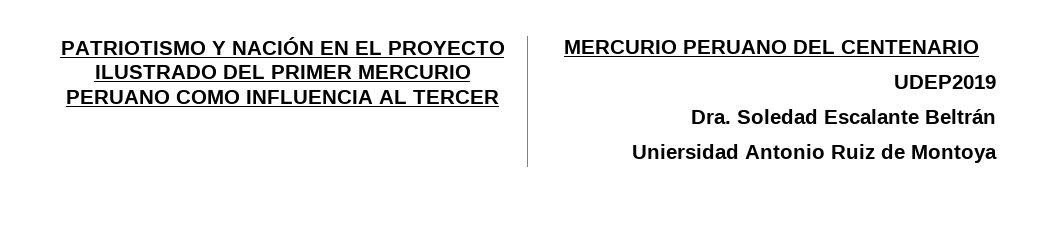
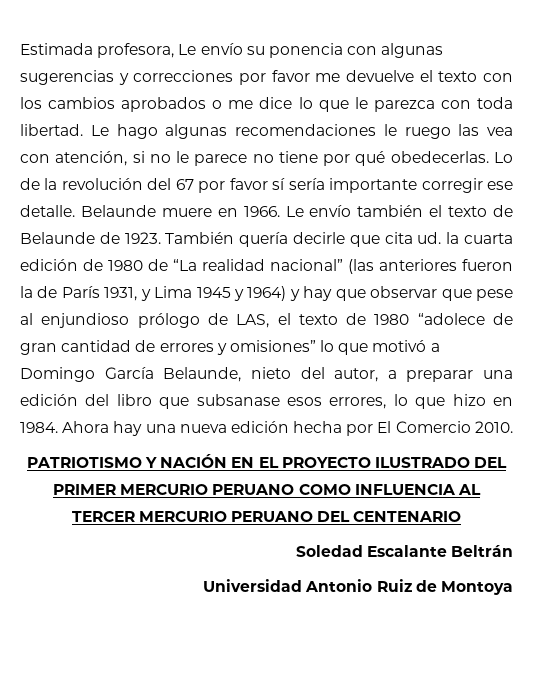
(60, 48) none -> [20,43,444,58] [20,70,513,85] [20,97,513,112] [20,124,513,139] [20,151,513,166] [20,178,513,193] [20,205,513,217] [20,232,514,247] [20,259,513,274] [20,286,513,301] [20,313,513,328] [20,340,440,355] [20,367,513,382] [20,394,513,409] [20,421,513,436] Estimada profesora, Le envío su ponencia con algunas sugerencias y correcciones por favor me devuelve el texto con los cambios aprobados o me dice lo que le parezca con toda libertad. Le hago algunas recomendaciones le ruego las vea con atención, si no le parece no tiene por qué obedecerlas. Lo de la revolución del 67 por favor sí sería importante corregir ese detalle. Belaunde muere en 1966. Le envío también el texto de Belaunde de 1923. También quería decirle que cita ud. la cuarta edición de 1980 de “La realidad nacional” (las anteriores fueron la de París 1931, y Lima 1945 y 1964) y hay que observar que pese al enjundioso prólogo de LAS, el texto de 1980 “adolece de gran cantidad de errores y omisiones” lo que motivó a Domingo García Belaunde, nieto del autor, a preparar una edición del libro que subsanase esos errores, lo que hizo en 1984. Ahora hay una nueva edición hecha por El Comercio 2010. //
[894,75,996,89] [691,110,731,124] UDEP2019 // Dra. -> (462, 516) none
[632,144,739,159] Uniersidad -> [203,579,303,592] Universidad

